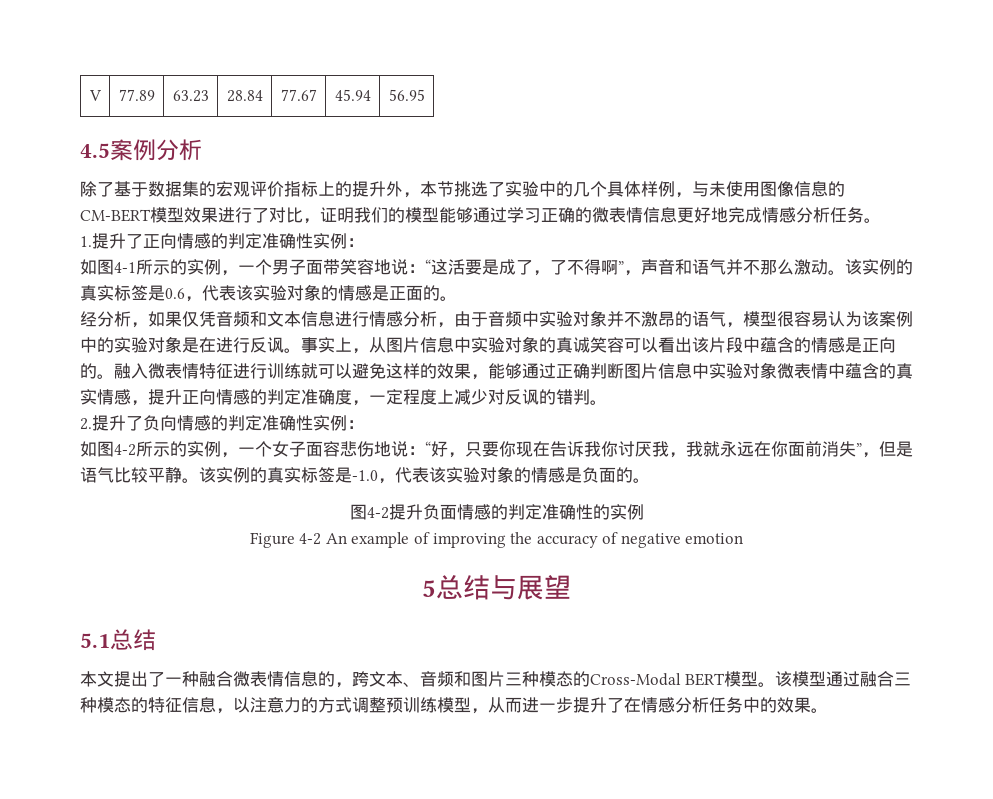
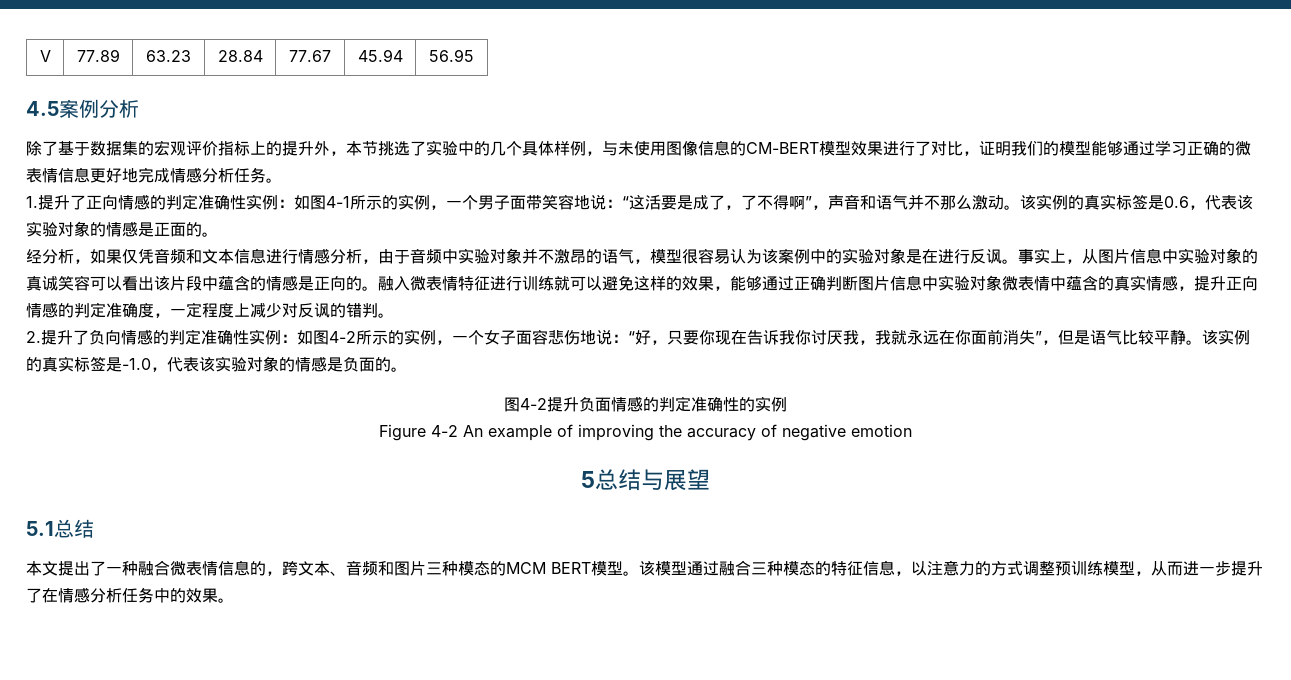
(364, 242) // -> (294, 203) none
(364, 424) // -> (297, 338) none
[590,673,681,686] Cross-Modal -> [506,562,546,574] MCM

